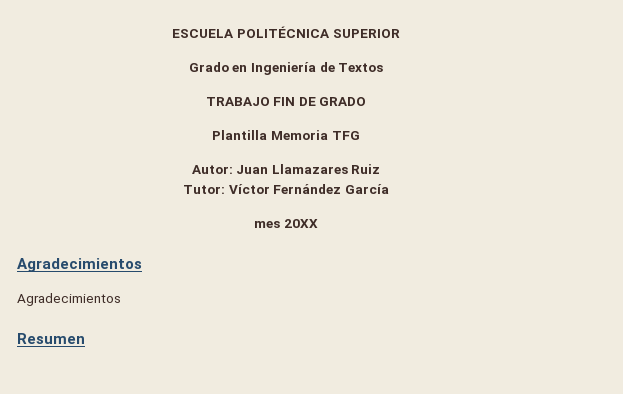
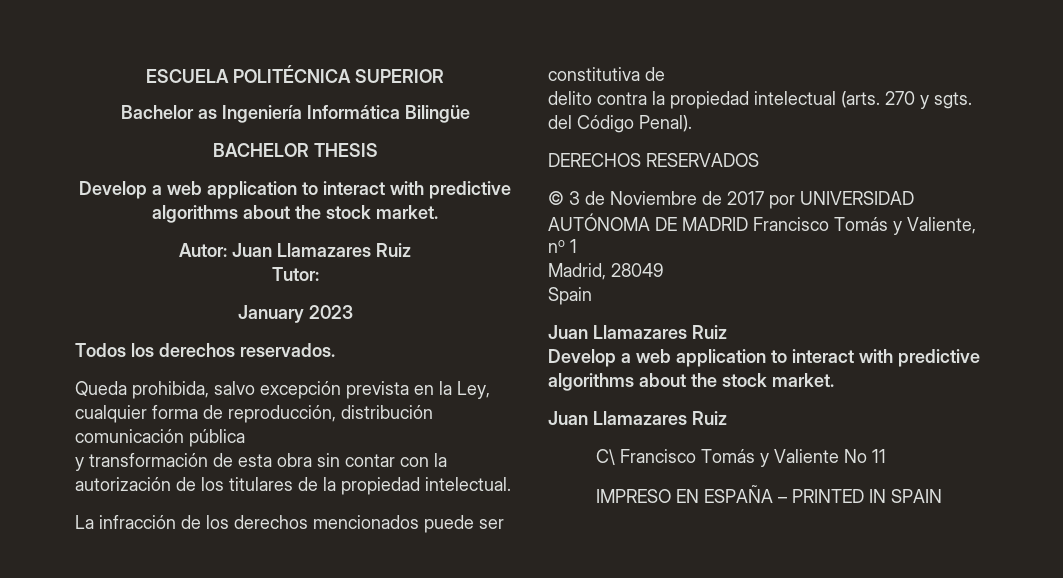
[188,62,384,75] [205,97,367,106] [212,130,360,140] Grado en Ingeniería de Textos // TRABAJO FIN DE GRADO // Plantilla Memoria TFG -> [120,105,470,123] [212,143,378,157] [79,181,511,199] [152,205,438,223] Bachelor as Ingeniería Informática Bilingüe // BACHELOR THESIS // Develop a web application to interact with predictive algorithms about the stock market.
[228,184,389,194] [254,219,318,228] [17,258,142,272] [17,293,121,306] [17,333,85,344] Víctor Fernández García // mes 20XX // Agradecimientos // Agradecimientos // Resumen -> [237,305,353,323] [75,343,335,357] [75,381,490,399] [75,405,433,423] [75,429,245,447] [75,453,447,471] [75,477,511,495] [75,515,504,533] [548,67,665,81] [548,91,972,109] [548,115,692,133] [548,153,759,167] [548,191,914,209] [548,213,976,235] [548,239,577,253] [548,263,664,280] [548,287,592,305] [548,325,727,339] [548,349,980,367] [548,373,834,391] [548,411,727,425] [596,449,887,467] [596,485,943,503] // January 2023 // Todos los derechos reservados. // Queda prohibida, salvo excepción prevista en la Ley, cualquier forma de reproducción, distribución comunicación pública // y transformación de esta obra sin contar con la autorización de los titulares de la propiedad intelectual. // La infracción de los derechos mencionados puede ser constitutiva de // delito contra la propiedad intelectual (arts. 270 y sgts. del Código Penal). // DERECHOS RESERVADOS // © 3 de Noviembre de 2017 por UNIVERSIDAD AUTÓNOMA DE MADRID Francisco Tomás y Valiente, no 1 // Madrid, 28049 // Spain // Juan Llamazares Ruiz // Develop a web application to interact with predictive algorithms about the stock market. // Juan Llamazares Ruiz // C\ Francisco Tomás y Valiente No 11 // IMPRESO EN ESPAÑA – PRINTED IN SPAIN

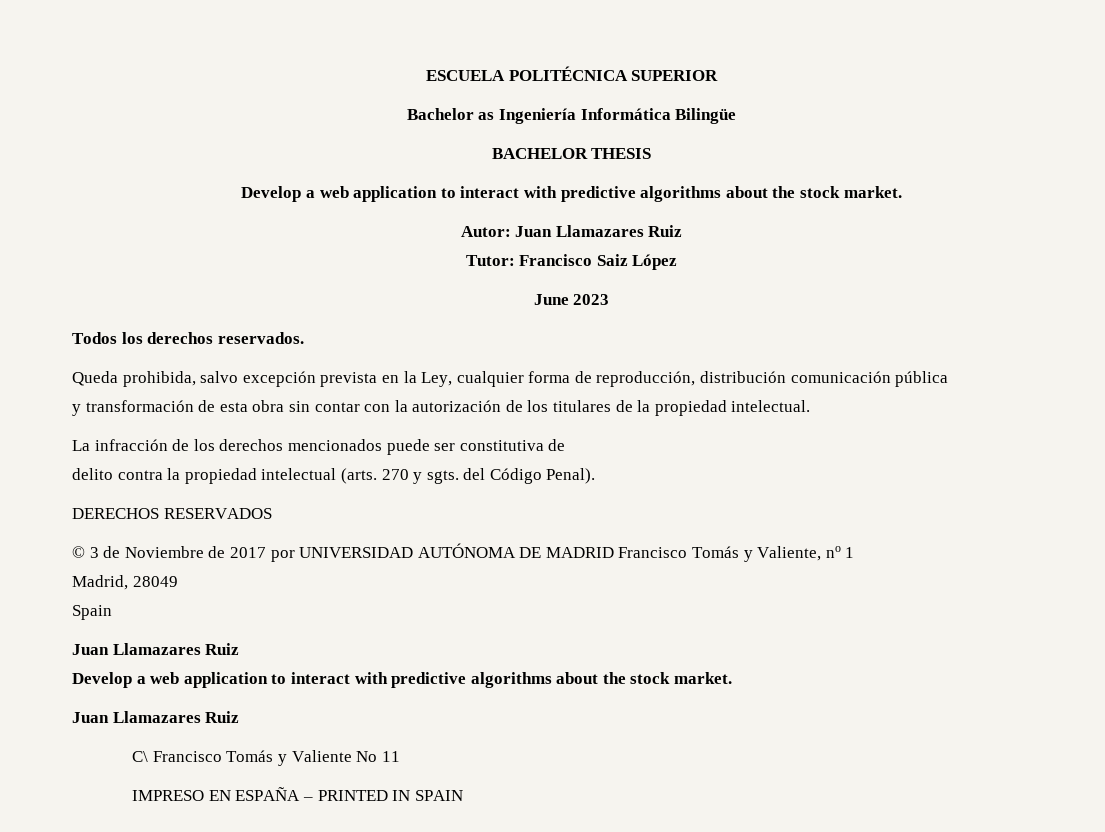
[237,305,304,323] // January -> [519,254,678,270] [533,294,569,305] Francisco Saiz López // June

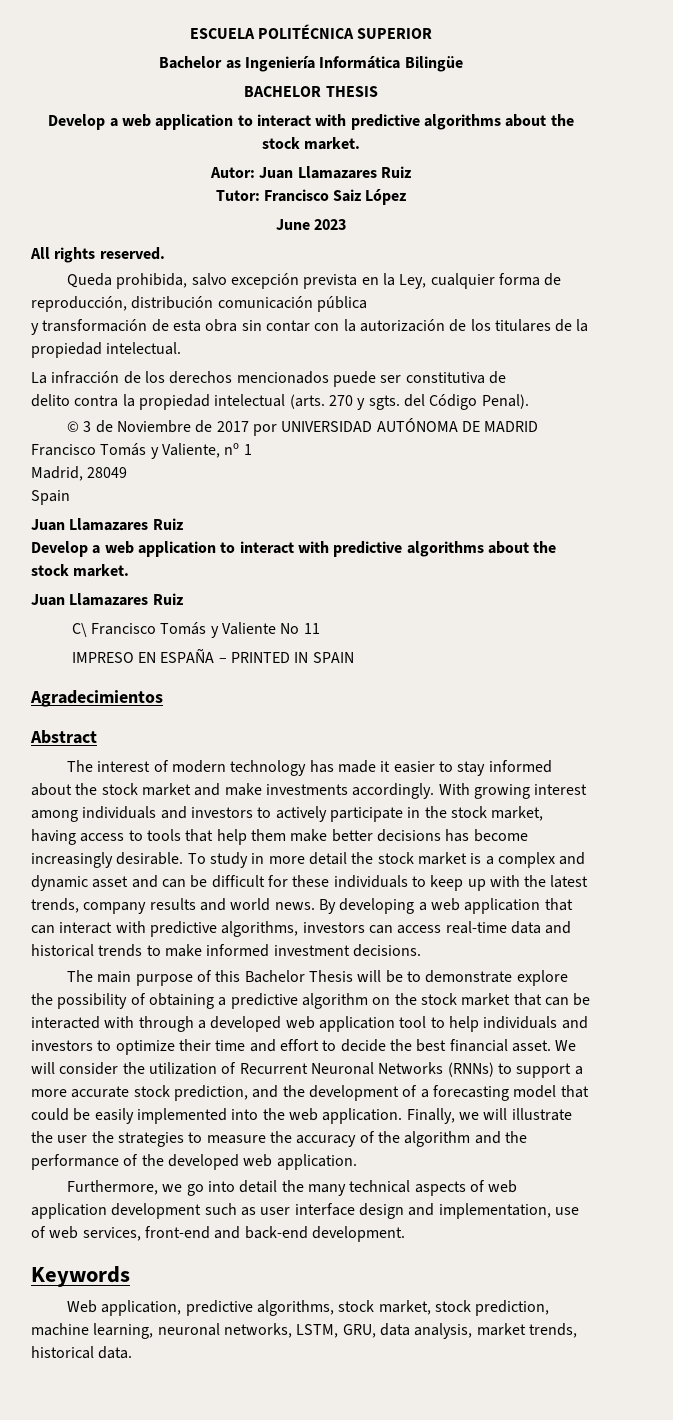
[72,332,304,344] Todos los derechos reservados. -> [30,247,165,263] All rights reserved.
[72,508,272,519] // DERECHOS RESERVADOS -> (529, 401) none
(463, 795) none -> [30,690,163,707] [30,730,97,744] [67,760,552,776] [31,783,588,799] [31,806,544,822] [31,829,528,845] [31,852,586,868] [31,875,589,891] [31,898,573,914] [31,921,572,937] [31,944,421,957] [67,970,568,986] [31,993,591,1009] [31,1016,588,1032] [31,1039,577,1055] [31,1062,583,1078] [31,1085,589,1101] [31,1108,572,1124] [31,1131,527,1147] [31,1154,357,1170] [67,1180,518,1196] [31,1203,579,1219] [31,1226,405,1242] [31,1266,130,1287] [67,1300,550,1316] [31,1323,577,1339] [31,1346,133,1359] // Agradecimientos // Abstract // The interest of modern technology has made it easier to stay informed about the stock market and make investments accordingly. With growing interest among individuals and investors to actively participate in the stock market, having access to tools that help them make better decisions has become increasingly desirable. To study in more detail the stock market is a complex and dynamic asset and can be difficult for these individuals to keep up with the latest trends, company results and world news. By developing a web application that can interact with predictive algorithms, investors can access real-time data and historical trends to make informed investment decisions. // The main purpose of this Bachelor Thesis will be to demonstrate explore the possibility of obtaining a predictive algorithm on the stock market that can be interacted with through a developed web application tool to help individuals and investors to optimize their time and effort to decide the best financial asset. We will consider the utilization of Recurrent Neuronal Networks (RNNs) to support a more accurate stock prediction, and the development of a forecasting model that could be easily implemented into the web application. Finally, we will illustrate the user the strategies to measure the accuracy of the algorithm and the performance of the developed web application. // Furthermore, we go into detail the many technical aspects of web application development such as user interface design and implementation, use of web services, front-end and back-end development. // Keywords // Web application, predictive algorithms, stock market, stock prediction, machine learning, neuronal networks, LSTM, GRU, data analysis, market trends, historical data.

